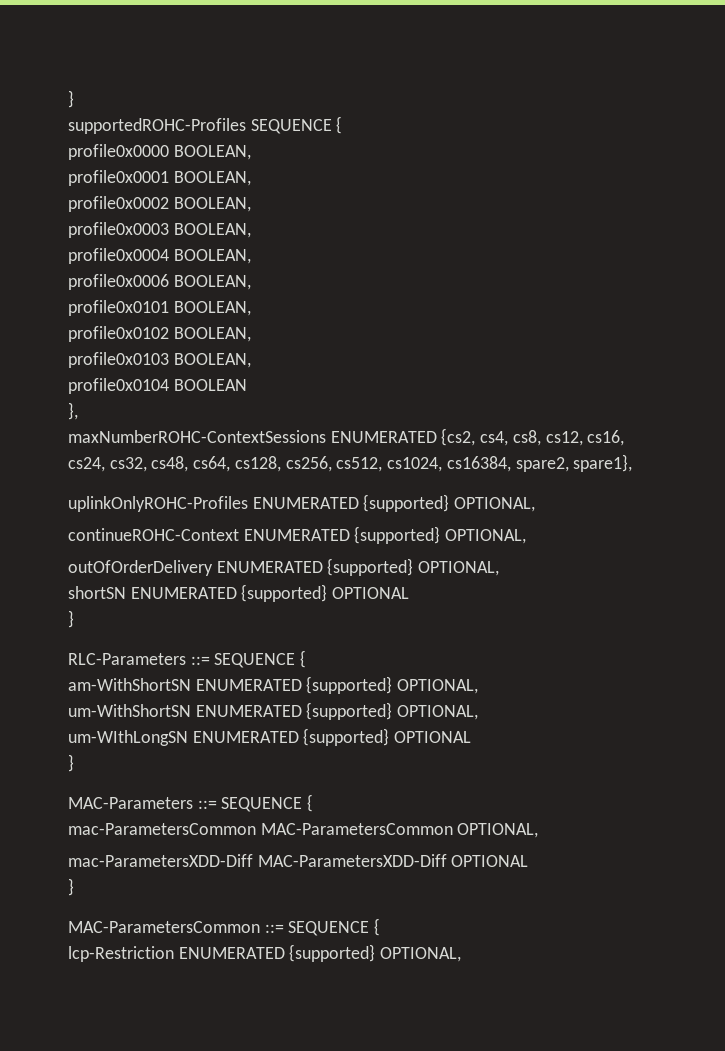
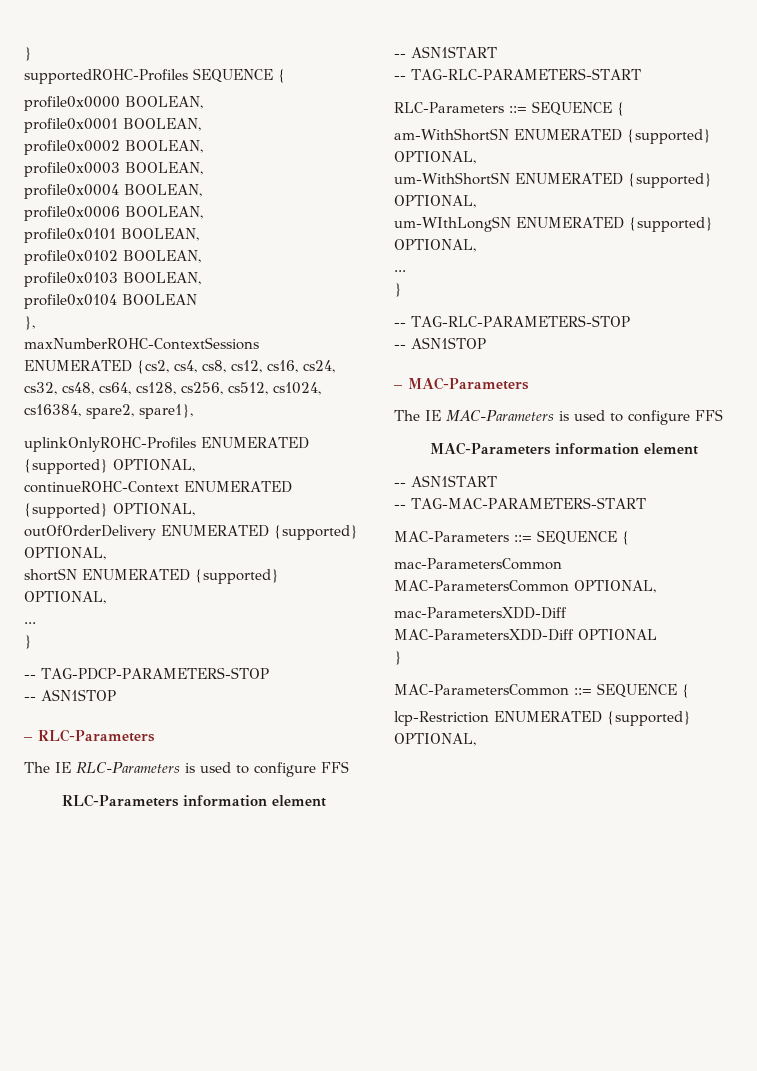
[332,587,410,599] [68,610,74,628] OPTIONAL // } -> [24,591,106,604] [24,622,36,624] [24,635,32,649] [24,667,269,680] [24,689,116,701] [24,729,155,742] [24,761,349,777] [61,794,326,807] [394,46,497,58] [394,68,641,80] OPTIONAL, // ... // } // -- TAG-PDCP-PARAMETERS-STOP // -- ASN1STOP // – RLC-Parameters // The IE RLC-Parameters is used to configure FFS // RLC-Parameters information element // -- ASN1START // -- TAG-RLC-PARAMETERS-START
[394,731,472,743] [68,754,74,772] OPTIONAL // } -> [394,239,476,252] [394,270,406,272] [394,283,402,297] [394,315,630,327] [394,337,486,349] [394,377,529,390] [394,409,723,425] [429,442,698,455] [394,475,497,487] [394,497,646,509] OPTIONAL, // ... // } // -- TAG-RLC-PARAMETERS-STOP // -- ASN1STOP // – MAC-Parameters // The IE MAC-Parameters is used to configure FFS // MAC-Parameters information element // -- ASN1START // -- TAG-MAC-PARAMETERS-START

